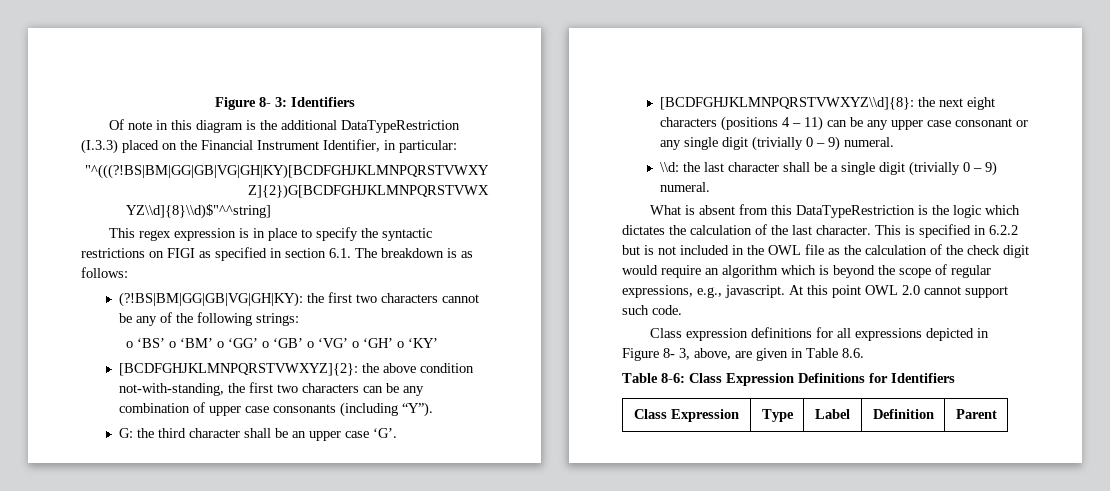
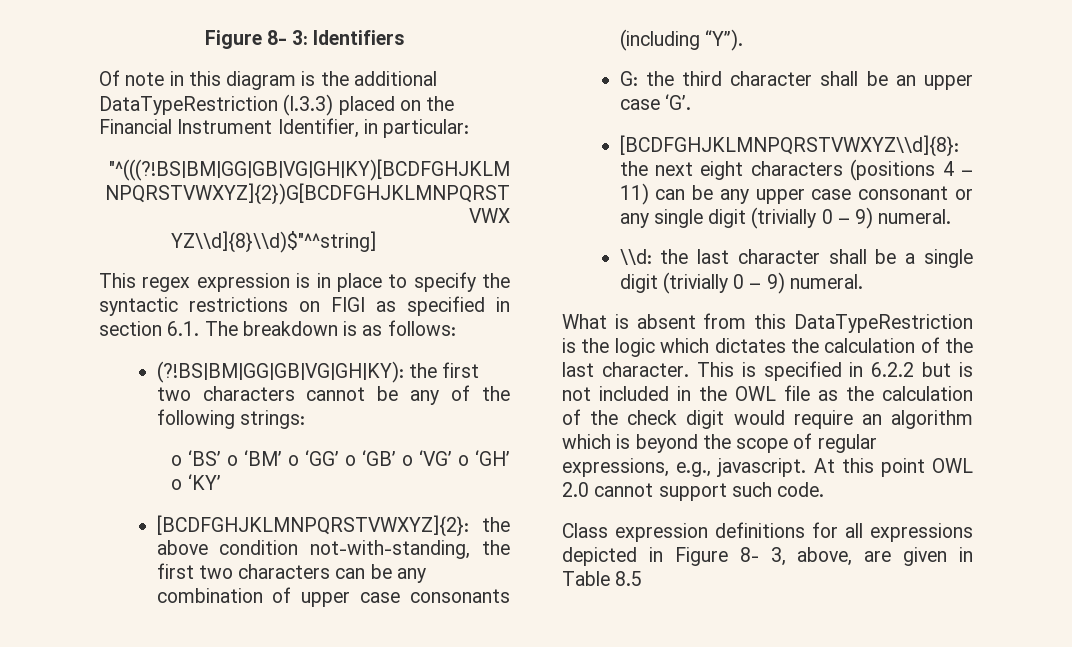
[842,348,864,358] [622,373,955,386] [634,409,739,422] [761,409,794,422] [815,409,850,419] [872,409,934,419] [955,409,997,419] 8.6. // Table 8-6: Class Expression Definitions for Identifiers // Class Expression | Type | Label | Definition | Parent -> [615,571,643,586] 8.5

